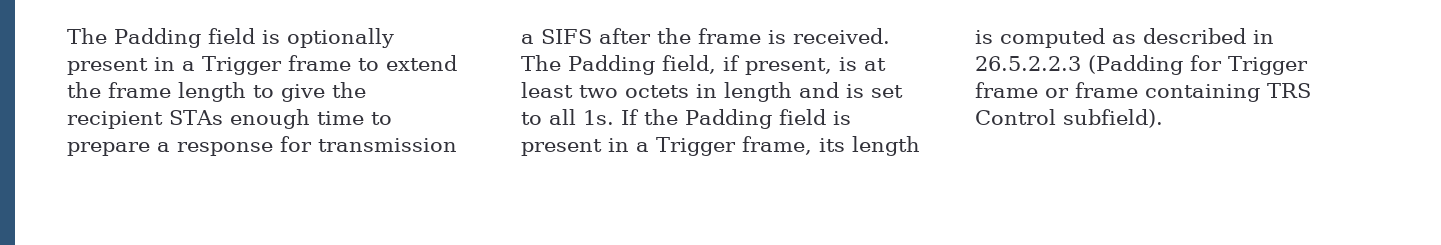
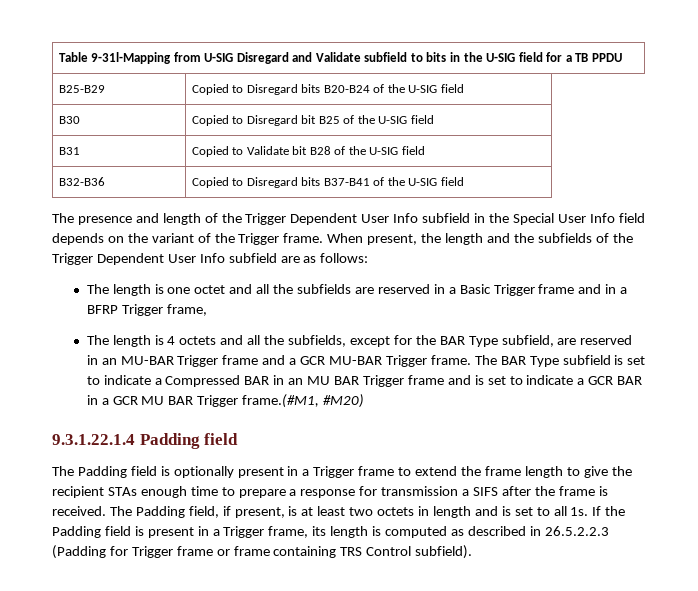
(67, 36) none -> [58,52,622,64] [58,85,105,93] [191,84,464,95] [58,116,80,124] [191,115,434,126] [58,147,80,155] [191,146,425,157] [58,177,105,186] [191,177,464,188] [52,213,645,225] [52,233,633,245] [52,253,369,265] [86,284,628,296] [86,304,207,316] [86,335,633,347] [86,355,646,367] [86,375,643,387] [86,394,365,408] [52,433,239,449] Table 9-31l-Mapping from U-SIG Disregard and Validate subfield to bits in the U-SIG field for a TB PPDU // B25-B29 | Copied to Disregard bits B20-B24 of the U-SIG field // B30 | Copied to Disregard bit B25 of the U-SIG field // B31 | Copied to Validate bit B28 of the U-SIG field // B32-B36 | Copied to Disregard bits B37-B41 of the U-SIG field // The presence and length of the Trigger Dependent User Info subfield in the Special User Info field depends on the variant of the Trigger frame. When present, the length and the subfields of the Trigger Dependent User Info subfield are as follows: // The length is one octet and all the subfields are reserved in a Basic Trigger frame and in a BFRP Trigger frame, // The length is 4 octets and all the subfields, except for the BAR Type subfield, are reserved in an MU-BAR Trigger frame and a GCR MU-BAR Trigger frame. The BAR Type subfield is set to indicate a Compressed BAR in an MU BAR Trigger frame and is set to indicate a GCR BAR in a GCR MU BAR Trigger frame.(#M1, #M20) // 9.3.1.22.1.4 Padding field //

